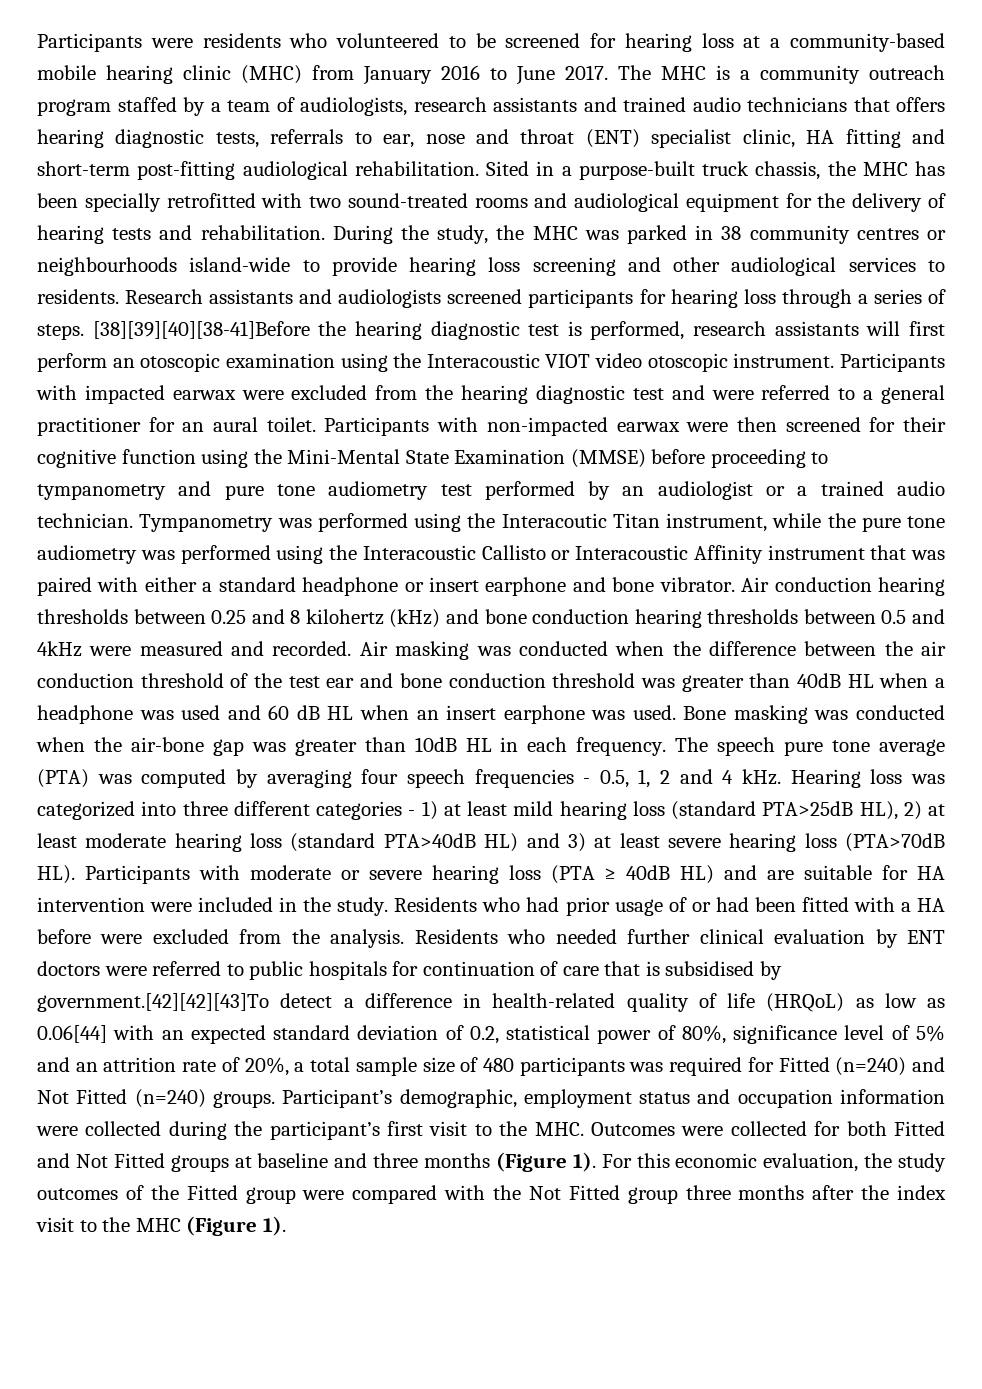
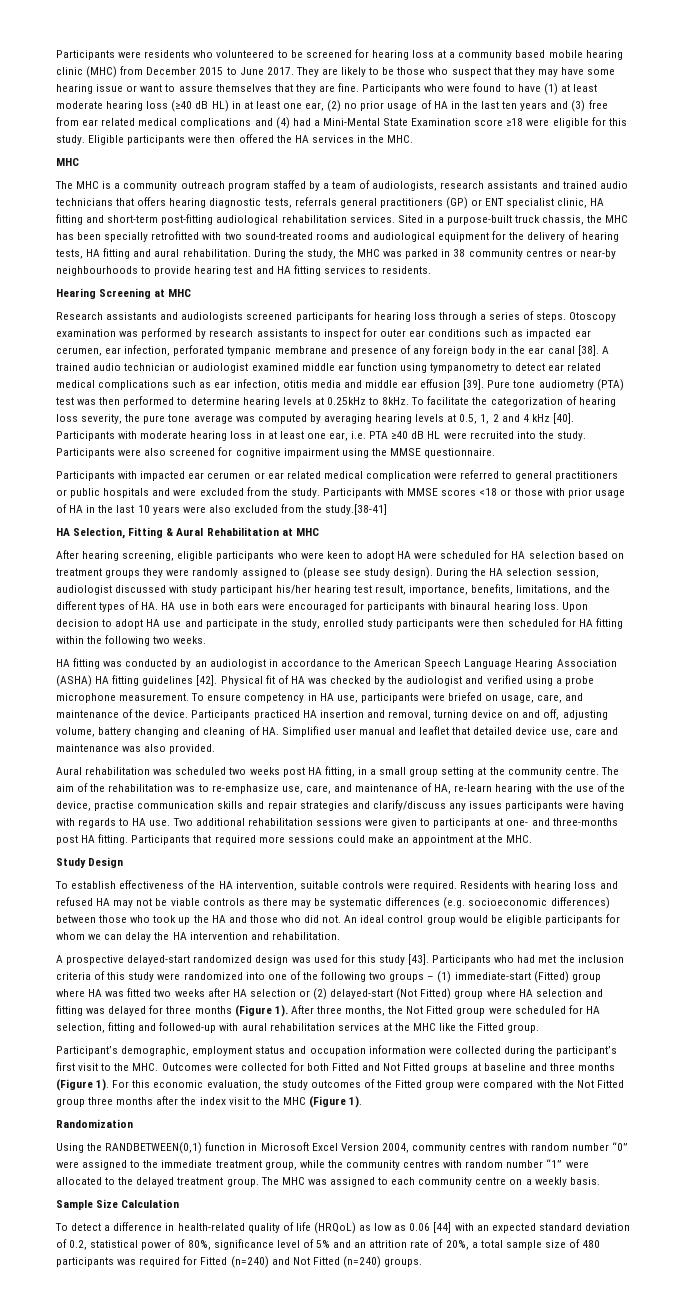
[790,33,946,52] community-based -> [458,50,546,60] community based
[363,65,480,85] January 2016 -> [146,67,224,75] December 2015
(608, 72) none -> [295,67,616,77] [56,83,597,95] [56,100,608,112] [56,117,627,129] [56,134,414,145] [56,158,79,166] They are likely to be those who suspect that they may have some hearing issue or want to assure themselves that they are fine. Participants who were found to have (1) at least moderate hearing loss (≥40 dB HL) in at least one ear, (2) no prior usage of HA in the last ten years and (3) free from ear related medical complications and (4) had a Mini-Mental State Examination score ≥18 were eligible for this study. Eligible participants were then offered the HA services in the MHC. // MHC //
[354,129,640,148] to ear, nose and throat (ENT) -> [339,197,505,209] general practitioners (GP) or ENT
[354,161,479,176] rehabilitation. -> [281,215,395,223] rehabilitation services.
[112,225,193,240] tests and -> [56,248,180,259] tests, HA fitting and aural
[37,257,291,276] neighbourhoods island-wide -> [579,249,616,259] [56,266,138,276] near-by neighbourhoods
[488,257,837,276] loss screening and other audiological -> [234,265,321,276] test and HA fitting
(119, 296) none -> [56,288,192,299] // Hearing Screening at MHC //
[92,321,945,340] [37,353,945,372] [36,385,946,404] [37,417,947,436] [37,449,829,468] [37,481,945,500] [37,513,945,532] [37,545,945,564] [37,577,946,596] [37,609,945,628] [37,641,947,660] [37,673,945,692] [37,705,945,724] [36,737,945,756] [37,769,591,788] [38][39][40][38-41]Before the hearing diagnostic test is performed, research assistants will first perform an otoscopic examination using the Interacoustic VIOT video otoscopic instrument. Participants with impacted earwax were excluded from the hearing diagnostic test and were referred to a general practitioner for an aural toilet. Participants with non-impacted earwax were then screened for their cognitive function using the Mini-Mental State Examination (MMSE) before proceeding to tympanometry and pure tone audiometry test performed by an audiologist or a trained audio technician. Tympanometry was performed using the Interacoutic Titan instrument, while the pure tone audiometry was performed using the Interacoustic Callisto or Interacoustic Affinity instrument that was paired with either a standard headphone or insert earphone and bone vibrator. Air conduction hearing thresholds between 0.25 and 8 kilohertz (kHz) and bone conduction hearing thresholds between 0.5 and 4kHz were measured and recorded. Air masking was conducted when the difference between the air conduction threshold of the test ear and bone conduction threshold was greater than 40dB HL when a headphone was used and 60 dB HL when an insert earphone was used. Bone masking was conducted when the air-bone gap was greater than 10dB HL in each frequency. The speech pure tone average (PTA) was computed by averaging four speech frequencies - -> [569,312,617,322] [56,328,591,339] [56,345,609,356] [56,362,602,373] [56,379,624,391] [56,396,616,407] [56,414,457,424] Otoscopy examination was performed by research assistants to inspect for outer ear conditions such as impacted ear cerumen, ear infection, perforated tympanic membrane and presence of any foreign body in the ear canal [38]. A trained audio technician or audiologist examined middle ear function using tympanometry to detect ear related medical complications such as ear infection, otitis media and middle ear effusion [39]. Pure tone audiometry (PTA) test was then performed to determine hearing levels at 0.25kHz to 8kHz. To facilitate the categorization of hearing loss severity, the pure tone average was computed by averaging hearing levels at
[742,769,945,788] [37,801,945,820] [37,833,946,852] [37,865,945,884] [37,897,945,916] [37,929,945,948] [37,961,782,980] [37,993,945,1012] [37,1025,945,1044] [37,1057,945,1076] [37,1089,275,1108] kHz. Hearing loss was categorized into three different categories - 1) at least mild hearing loss (standard PTA>25dB HL), 2) at least moderate hearing loss (standard PTA>40dB HL) and 3) at least severe hearing loss (PTA>70dB HL). Participants with moderate or severe hearing loss (PTA ≥ 40dB HL) and are suitable for HA intervention were included in the study. Residents who had prior usage of or had been fitted with a HA before were excluded from the analysis. Residents who needed further clinical evaluation by ENT doctors were referred to public hospitals for continuation of care that is subsidised by government.[42][42][43]To detect a difference in health-related quality of life (HRQoL) as low as 0.06[44] with an expected standard deviation of 0.2, statistical power of 80%, significance level of 5% and an attrition rate of 20%, a total sample size of 480 participants was required for Fitted (n=240) and Not Fitted (n=240) groups. -> [531,413,574,424] [56,431,586,441] [56,447,496,458] [56,470,619,481] [56,487,625,498] [56,504,388,515] [56,527,319,539] [56,550,624,561] [56,567,599,579] [56,584,611,595] [56,601,588,612] [56,618,623,629] [56,635,207,646] [56,658,617,669] [56,675,594,687] [56,692,584,703] [56,709,608,720] [56,726,618,737] [56,744,216,754] [56,766,619,777] [56,783,625,794] [56,800,625,811] [56,818,618,828] [56,834,533,845] [56,857,124,868] [55,880,618,891] [56,897,610,909] [56,914,621,925] [56,932,340,942] [56,954,624,965] [56,971,601,983] [56,988,603,1000] [56,1005,600,1017] [56,1022,540,1033] kHz [40]. Participants with moderate hearing loss in at least one ear, i.e. PTA ≥40 dB HL were recruited into the study. Participants were also screened for cognitive impairment using the MMSE questionnaire. // Participants with impacted ear cerumen or ear related medical complication were referred to general practitioners or public hospitals and were excluded from the study. Participants with MMSE scores <18 or those with prior usage of HA in the last 10 years were also excluded from the study.[38-41] // HA Selection, Fitting & Aural Rehabilitation at MHC // After hearing screening, eligible participants who were keen to adopt HA were scheduled for HA selection based on treatment groups they were randomly assigned to (please see study design). During the HA selection session, audiologist discussed with study participant his/her hearing test result, importance, benefits, limitations, and the different types of HA. HA use in both ears were encouraged for participants with binaural hearing loss. Upon decision to adopt HA use and participate in the study, enrolled study participants were then scheduled for HA fitting within the following two weeks. // HA fitting was conducted by an audiologist in accordance to the American Speech Language Hearing Association (ASHA) HA fitting guidelines [42]. Physical fit of HA was checked by the audiologist and verified using a probe microphone measurement. To ensure competency in HA use, participants were briefed on usage, care, and maintenance of the device. Participants practiced HA insertion and removal, turning device on and off, adjusting volume, battery changing and cleaning of HA. Simplified user manual and leaflet that detailed device use, care and maintenance was also provided. // Aural rehabilitation was scheduled two weeks post HA fitting, in a small group setting at the community centre. The aim of the rehabilitation was to re-emphasize use, care, and maintenance of HA, re-learn hearing with the use of the device, practise communication skills and repair strategies and clarify/discuss any issues participants were having with regards to HA use. Two additional rehabilitation sessions were given to participants at one- and three-months post HA fitting. Participants that required more sessions could make an appointment at the MHC. // Study Design // To establish effectiveness of the HA intervention, suitable controls were required. Residents with hearing loss and refused HA may not be viable controls as there may be systematic differences (e.g. socioeconomic differences) between those who took up the HA and those who did not. An ideal control group would be eligible participants for whom we can delay the HA intervention and rehabilitation. // A prospective delayed-start randomized design was used for this study [43]. Participants who had met the inclusion criteria of this study were randomized into one of the following two groups – (1) immediate-start (Fitted) group where HA was fitted two weeks after HA selection or (2) delayed-start (Not Fitted) group where HA selection and fitting was delayed for three months (Figure 1). After three months, the Not Fitted group were scheduled for HA selection, fitting and followed-up with aural rehabilitation services at the MHC like the Fitted group. //
(286, 1226) none -> [56,1119,133,1128] [56,1142,629,1154] [56,1159,589,1170] [56,1177,600,1187] [56,1199,180,1210] [55,1222,630,1234] [56,1239,601,1250] [56,1256,423,1268] // Randomization // Using the RANDBETWEEN(0,1) function in Microsoft Excel Version 2004, community centres with random number “0” were assigned to the immediate treatment group, while the community centres with random number “1” were allocated to the delayed treatment group. The MHC was assigned to each community centre on a weekly basis. // Sample Size Calculation // To detect a difference in health-related quality of life (HRQoL) as low as 0.06 [44] with an expected standard deviation of 0.2, statistical power of 80%, significance level of 5% and an attrition rate of 20%, a total sample size of 480 participants was required for Fitted (n=240) and Not Fitted (n=240) groups.

